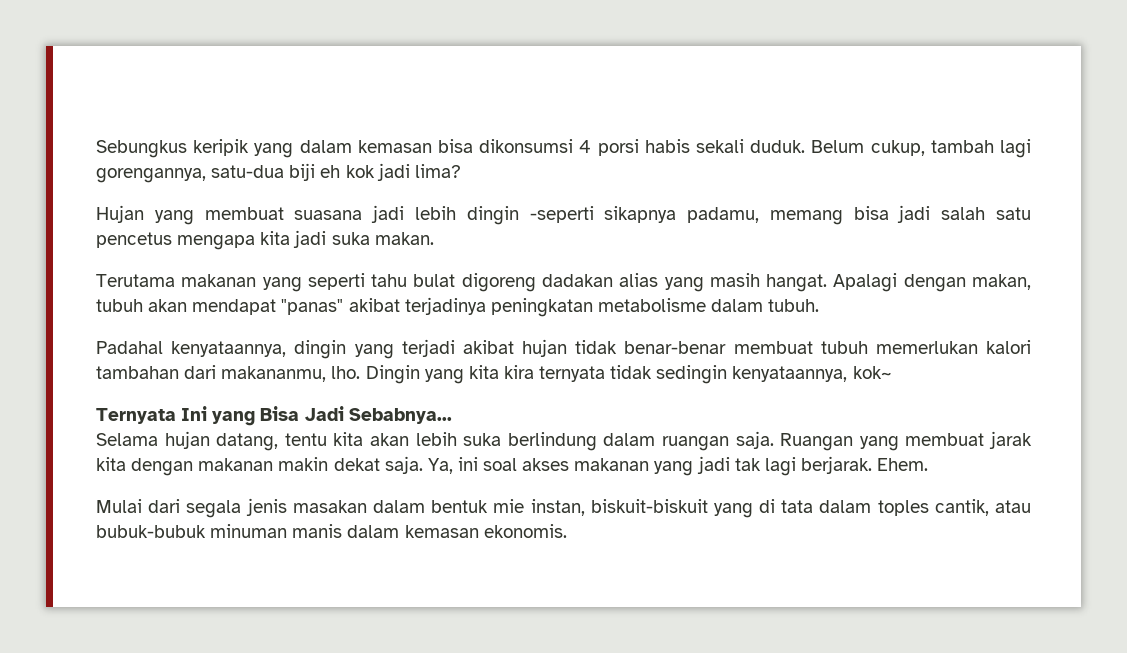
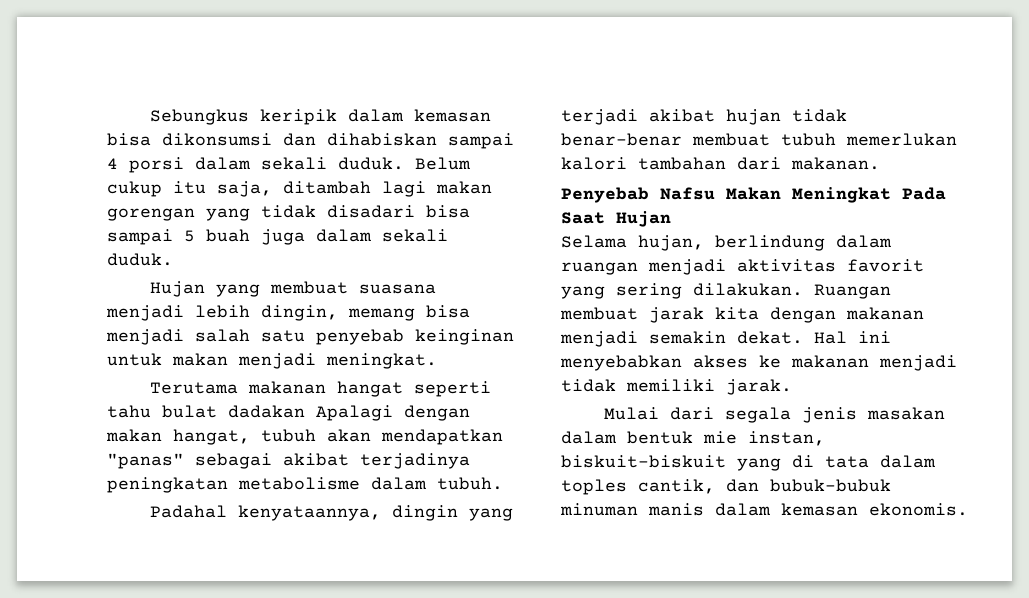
[254,143,294,158] yang -> (338, 117) none
(574, 146) none -> [283,133,514,149] dan dihabiskan sampai
[644,139,690,153] habis -> [195,157,251,170] dalam
[870,139,1032,158] [96,163,461,183] [96,205,760,225] cukup, tambah lagi gorengannya, satu-dua biji eh kok jadi lima? // Hujan yang membuat suasana jadi lebih dingin -seperti sikapnya padamu, -> [107,181,492,197] [107,205,470,221] [107,229,448,245] [107,253,173,266] [150,281,437,297] [106,305,338,321] cukup itu saja, ditambah lagi makan gorengan yang tidak disadari bisa sampai 5 buah juga dalam sekali duduk. // Hujan yang membuat suasana menjadi lebih dingin,
[897,205,931,223] jadi -> [106,329,184,345] menjadi
[96,230,434,250] pencetus mengapa kita jadi suka makan. -> [316,329,514,345] [107,353,437,369] penyebab keinginan untuk makan menjadi meningkat.
[262,277,302,292] yang -> [337,381,404,397] hangat
[461,273,1032,292] [96,299,344,315] digoreng dadakan alias yang masih hangat. Apalagi dengan makan, tubuh akan mendapat "panas" -> [228,405,470,421] [106,429,503,445] [107,453,272,469] dadakan Apalagi dengan makan hangat, tubuh akan mendapatkan "panas" sebagai
[221,365,892,384] [96,406,452,426] [96,431,899,451] makananmu, lho. Dingin yang kita kira ternyata tidak sedingin kenyataannya, kok~ // Ternyata Ini yang Bisa Jadi Sebabnya... // Selama hujan datang, tentu kita akan lebih suka berlindung dalam ruangan saja. Ruangan yang -> [791,157,880,170] [561,187,946,203] [561,211,671,227] [561,235,892,251] [561,259,924,275] [561,283,891,299] makanan. // Penyebab Nafsu Makan Meningkat Pada Saat Hujan // Selama hujan, berlindung dalam ruangan menjadi aktivitas favorit yang sering dilakukan. Ruangan
[278,456,929,476] makin dekat saja. Ya, ini soal akses makanan yang jadi tak lagi berjarak. Ehem. -> [560,331,891,347] [560,355,957,371] [561,379,792,395] menjadi semakin dekat. Hal ini menyebabkan akses ke makanan menjadi tidak memiliki jarak.
[995,500,1031,513] atau -> [726,479,759,492] dan

